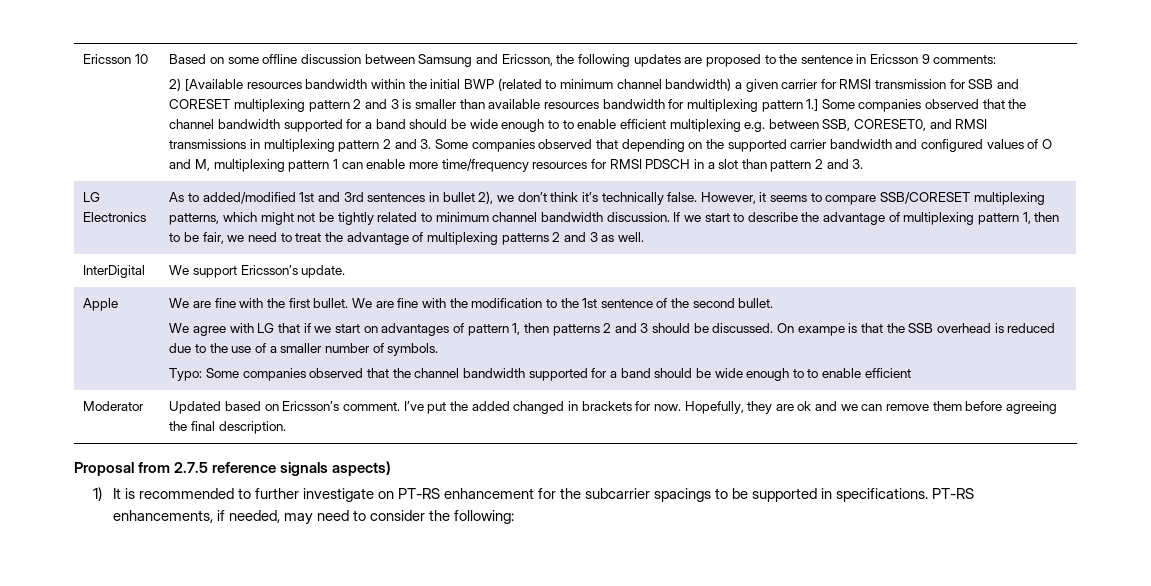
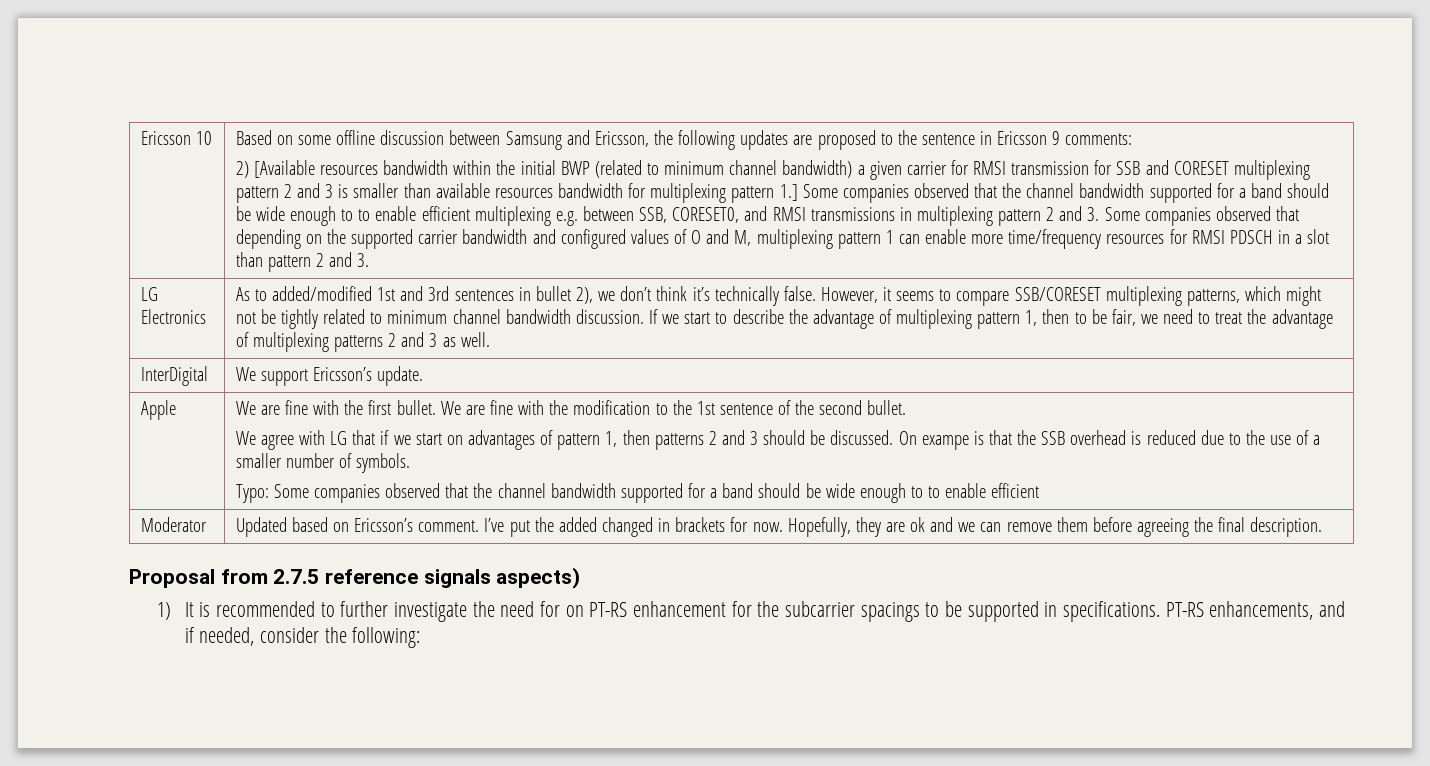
(374, 495) none -> [472,601,561,617] the need for
(213, 516) none -> [1319,601,1346,617] and
[283,510,366,525] may need to -> (255, 636) none

